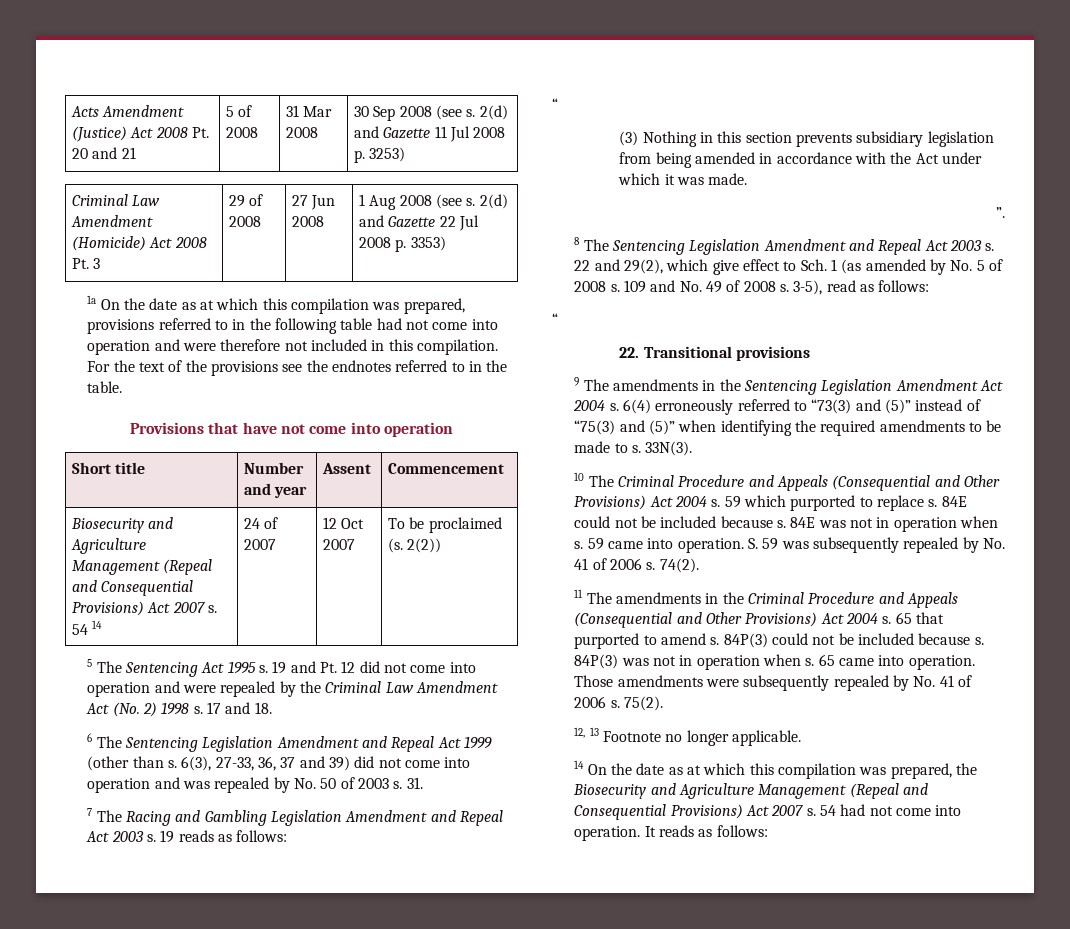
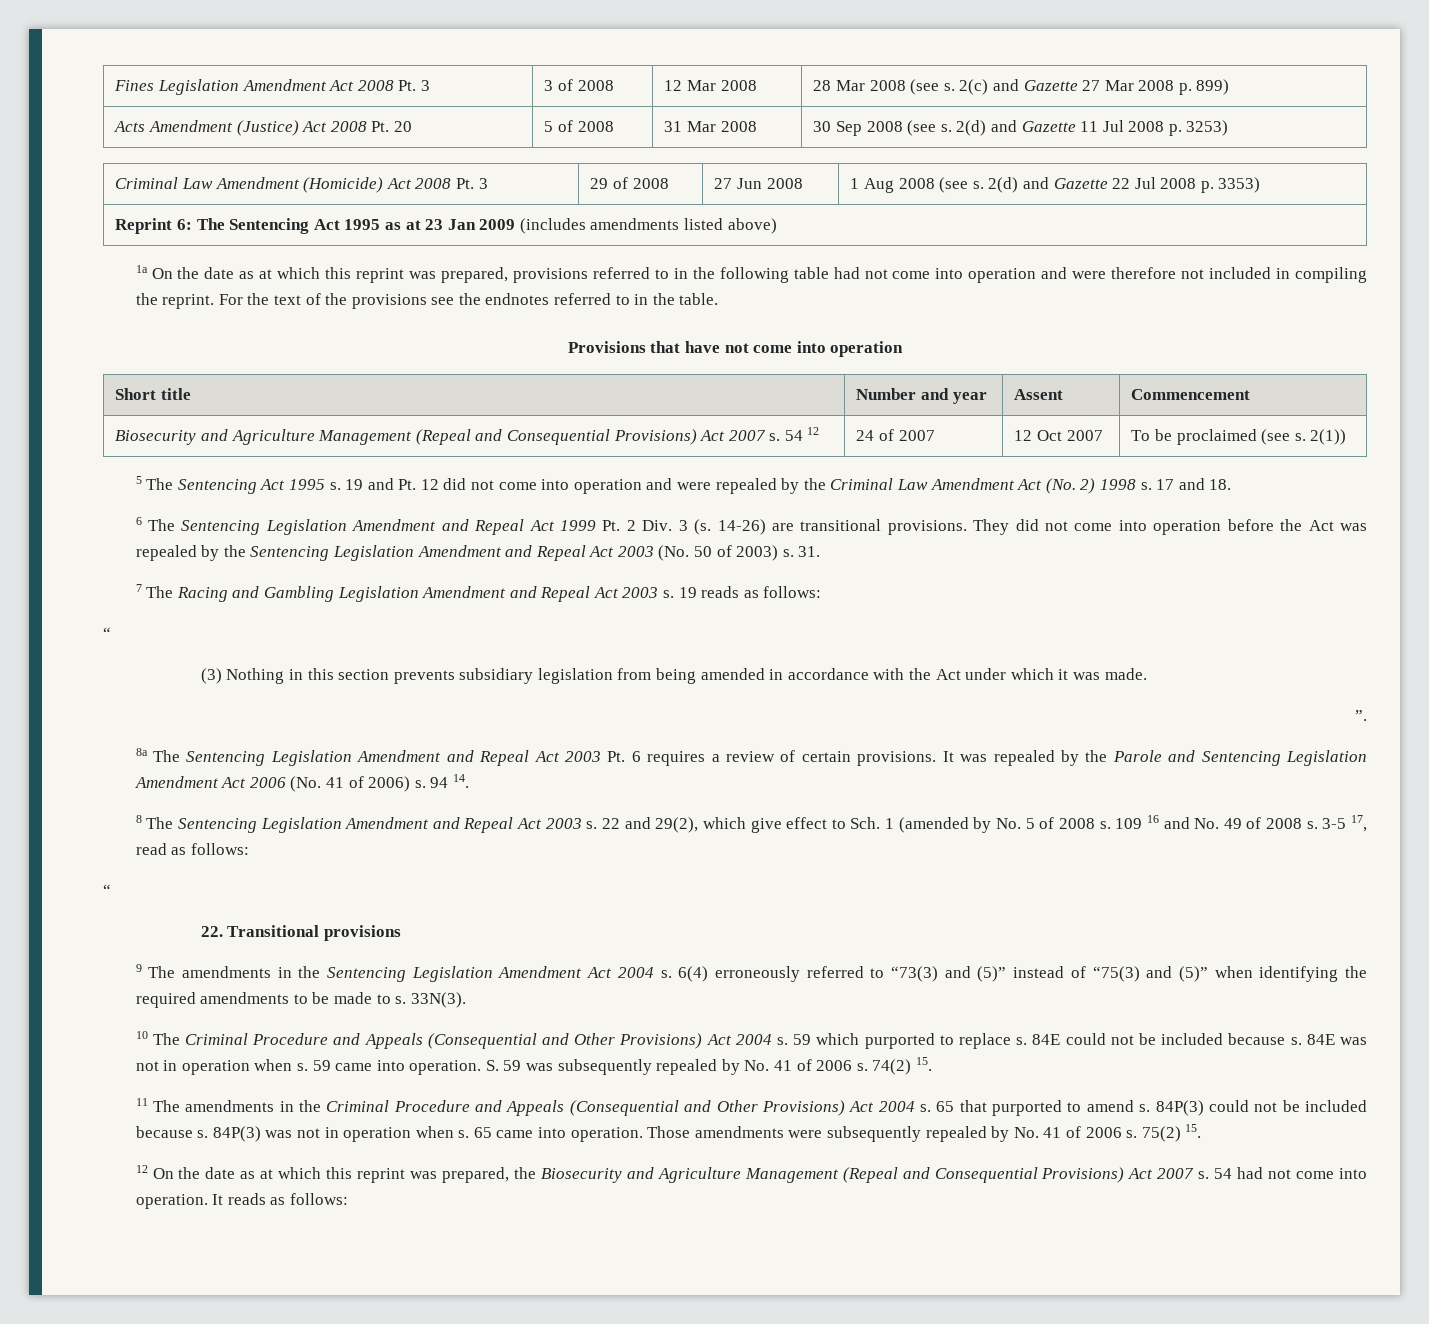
(71, 111) none -> [114,79,430,95] [544,79,614,91] [664,80,757,91] [813,79,1230,95] Fines Legislation Amendment Act 2008 Pt. 3 | 3 of 2008 | 12 Mar 2008 | 28 Mar 2008 (see s. 2(c) and Gazette 27 Mar 2008 p. 899) //
[92,147,136,159] and 21 -> (412, 126) none
(446, 243) none -> [115,218,777,234] // Reprint 6: The Sentencing Act 1995 as at 23 Jan 2009 (includes amendments listed above)
[290,298,369,314] compilation -> [356,268,405,283] reprint
[388,339,498,355] this compilation. -> [1295,267,1368,283] [135,293,215,309] compiling the reprint.
[92,620,103,629] 14 -> [807,427,820,435] 12
[388,538,442,553] (s. 2(2)) -> [1261,429,1347,445] (see s. 2(1))
[87,756,471,771] [87,777,317,793] (other than s. 6(3), 27-33, 36, 37 and 39) did not come into operation and was repealed by No. -> [602,519,1367,535] [135,545,690,561] Pt. 2 Div. 3 (s. 14-26) are transitional provisions. They did not come into operation before the Act was repealed by the Sentencing Legislation Amendment and Repeal Act 2003 (No.
[357,778,389,789] 2003 -> [736,545,779,561] 2003)
(1005, 212) none -> [135,748,1368,766] [134,774,469,792] // 8a The Sentencing Legislation Amendment and Repeal Act 2003 Pt. 6 requires a review of certain provisions. It was repealed by the Parole and Sentencing Legislation Amendment Act 2006 (No. 41 of 2006) s. 94 14.
[841,259,926,274] (as amended -> [898,817,969,833] (amended
(647, 286) none -> [1146,815,1159,823] 16
[793,280,823,295] 3-5), -> [1322,815,1367,832] 3-5 17,
[659,558,699,573] 74(2). -> [872,1057,932,1075] 74(2) 15.
[624,696,664,711] [574,727,802,746] [574,760,856,779] 75(2). // 12, 13 Footnote no longer applicable. // 14 On the date as at which this compilation -> [1141,1124,1202,1142] [135,1165,406,1183] 75(2) 15. // 12 On the date as at which this reprint

